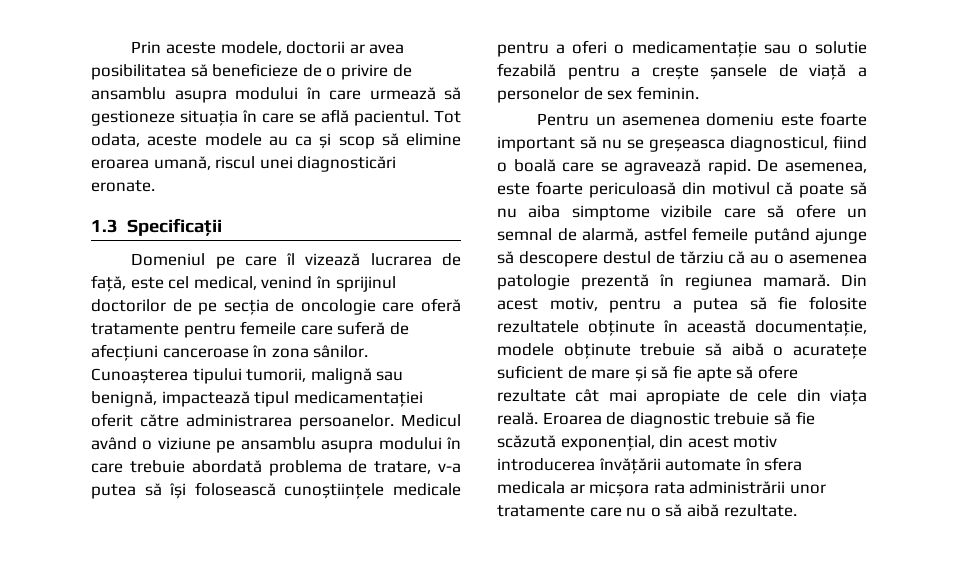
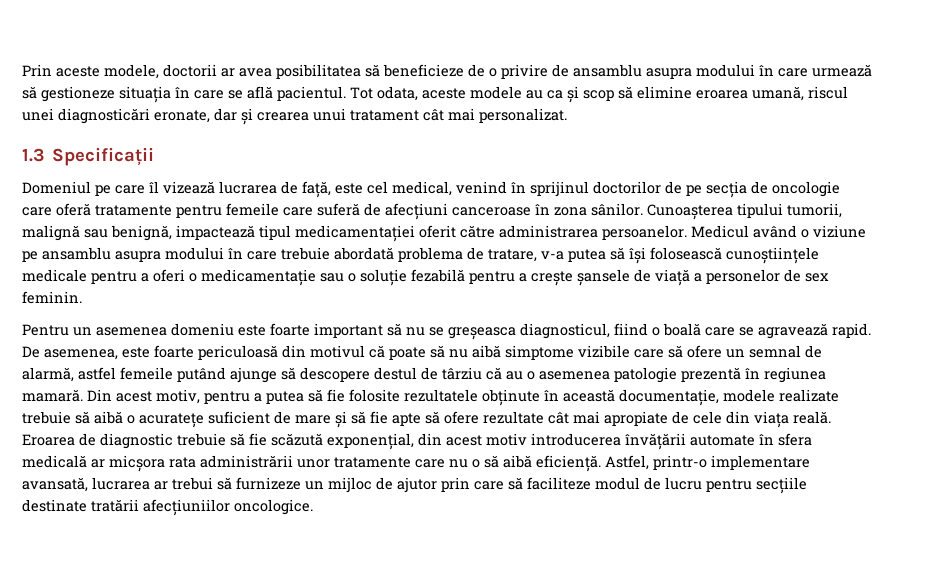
[91,180,155,192] eronate. -> [154,108,567,125] eronate, dar și crearea unui tratament cât mai personalizat.
[815,41,867,54] solutie -> [360,269,407,286] soluție
[528,205,561,218] aiba -> [472,345,501,358] aibă
[679,251,724,264] tărziu -> [442,367,482,380] târziu
[563,343,631,359] obținute -> [779,389,839,402] realizate
[497,481,565,494] medicala -> [22,455,87,468] medicală
[723,504,797,517] rezultate. -> [536,455,810,472] [22,477,807,494] [22,499,313,516] eficiență. Astfel, printr-o implementare avansată, lucrarea ar trebui să furnizeze un mijloc de ajutor prin care să faciliteze modul de lucru pentru secțiile destinate tratării afecțiuniilor oncologice.

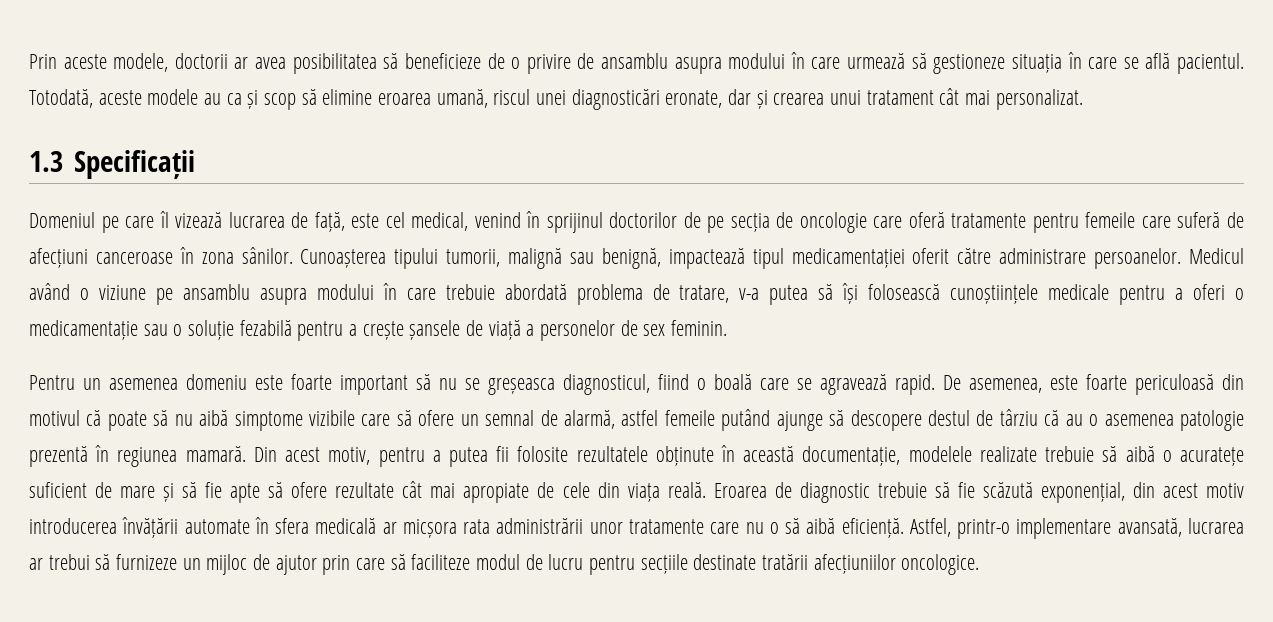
[350,86,418,101] Tot odata, -> [29,89,93,108] Totodată,
[499,225,598,238] administrarea -> [999,248,1087,264] administrare
[308,389,345,402] să fie -> [496,446,510,462] fii
[723,389,775,402] modele -> [908,446,972,462] modelele

